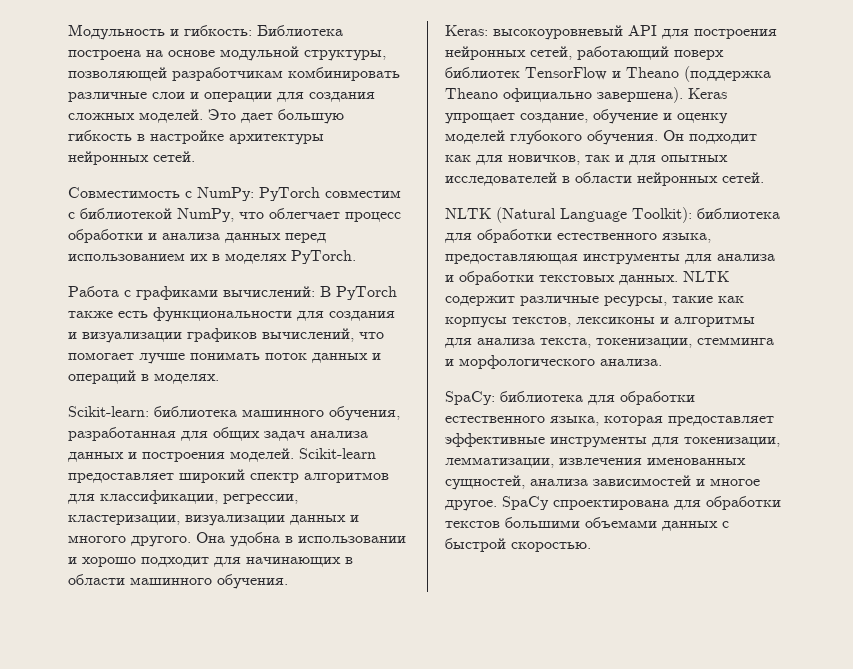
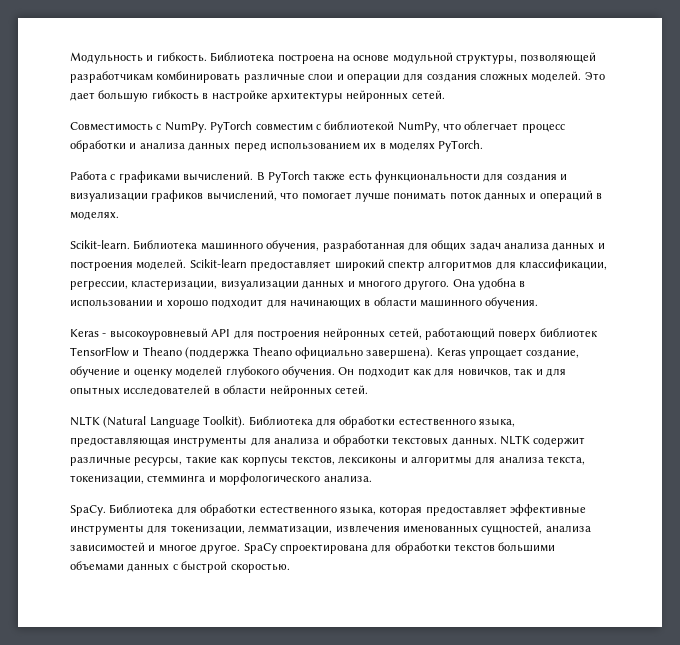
[184,25,252,36] гибкость: -> [156,52,207,62] гибкость.
[197,187,254,201] NumPy: -> [164,122,207,133] NumPy.
[223,286,315,297] вычислений: -> [183,171,254,181] вычислений.
[68,406,237,417] Scikit-learn: библиотека -> [70,240,198,249] Scikit-learn. Библиотека
[445,25,488,36] Keras: -> [70,329,107,337] Keras -
[632,207,780,223] Toolkit): библиотека -> [203,416,313,428] Toolkit). Библиотека
[445,391,583,405] SpaCy: библиотека -> [70,504,174,516] SpaCy. Библиотека

